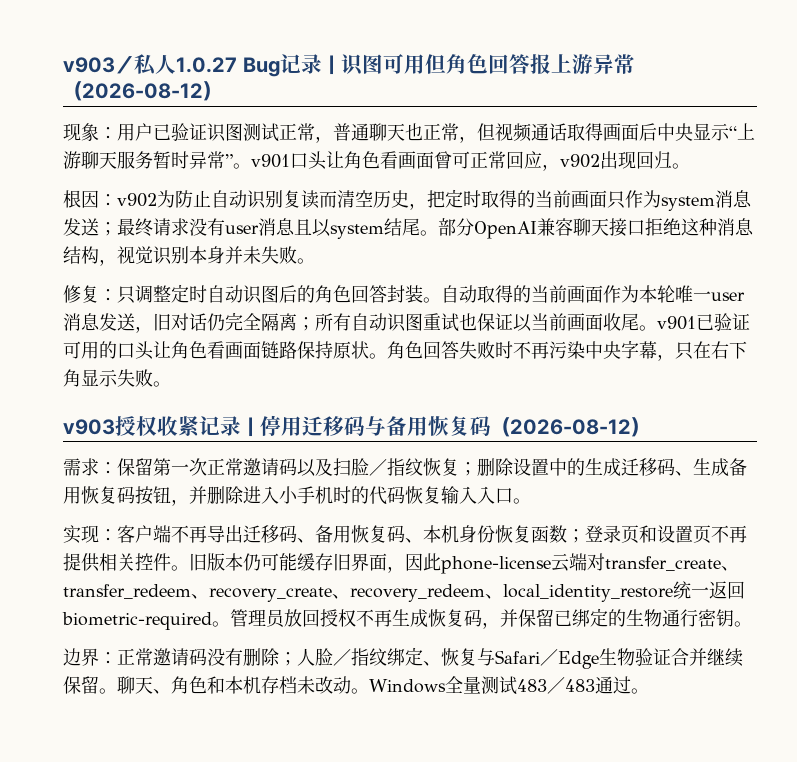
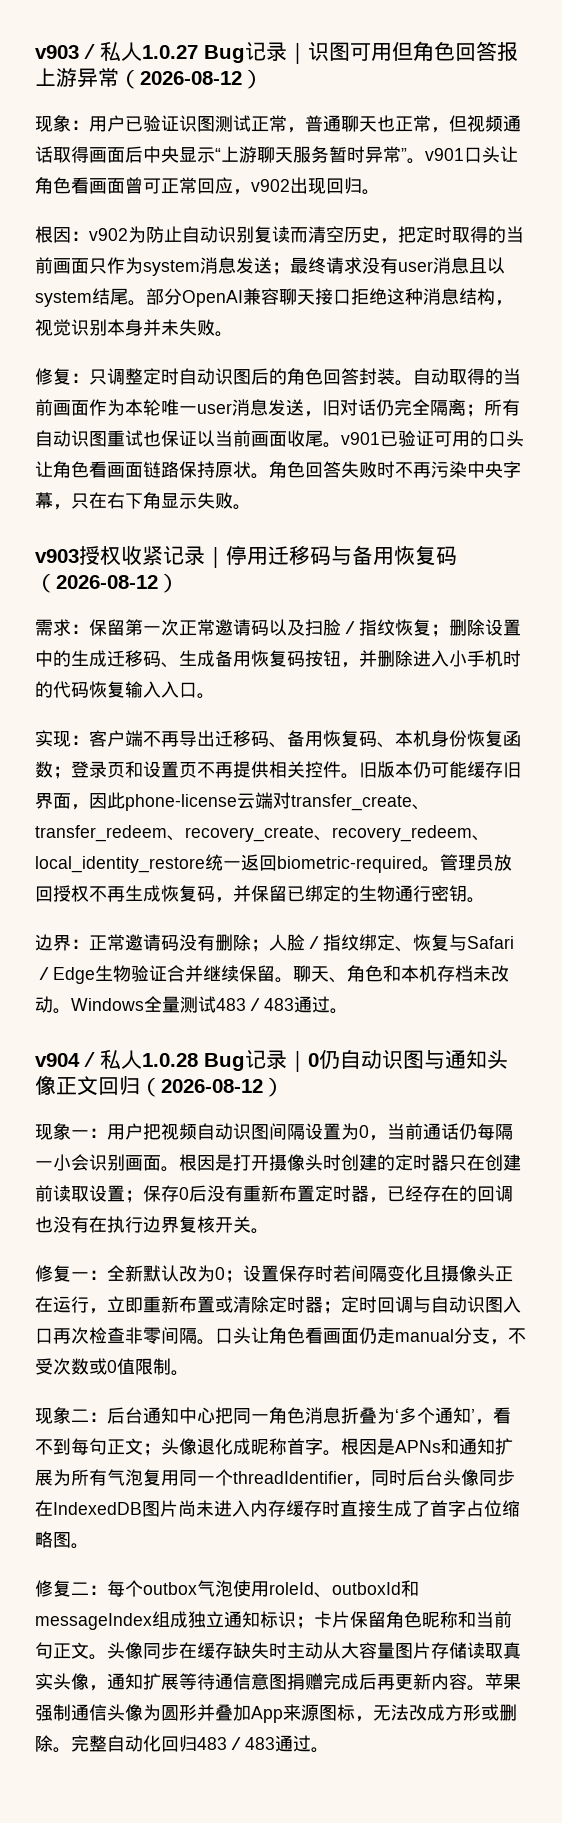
(649, 691) none -> [35,1049,508,1072] [35,1075,284,1097] [35,1123,513,1141] [35,1154,521,1172] [35,1185,513,1203] [35,1216,269,1234] [35,1265,513,1283] [35,1296,521,1314] [35,1327,526,1345] [35,1358,189,1376] [35,1407,511,1425] [35,1438,513,1456] [35,1469,515,1487] [35,1500,520,1517] [35,1531,89,1549] [35,1580,419,1598] [35,1611,512,1630] [35,1642,521,1660] [35,1673,521,1691] [35,1704,517,1723] [35,1735,329,1753] // v904／私人1.0.28 Bug记录｜0仍自动识图与通知头像正文回归（2026-08-12） // 现象一：用户把视频自动识图间隔设置为0，当前通话仍每隔一小会识别画面。根因是打开摄像头时创建的定时器只在创建前读取设置；保存0后没有重新布置定时器，已经存在的回调也没有在执行边界复核开关。 // 修复一：全新默认改为0；设置保存时若间隔变化且摄像头正在运行，立即重新布置或清除定时器；定时回调与自动识图入口再次检查非零间隔。口头让角色看画面仍走manual分支，不受次数或0值限制。 // 现象二：后台通知中心把同一角色消息折叠为‘多个通知’，看不到每句正文；头像退化成昵称首字。根因是APNs和通知扩展为所有气泡复用同一个threadIdentifier，同时后台头像同步在IndexedDB图片尚未进入内存缓存时直接生成了首字占位缩略图。 // 修复二：每个outbox气泡使用roleId、outboxId和messageIndex组成独立通知标识；卡片保留角色昵称和当前句正文。头像同步在缓存缺失时主动从大容量图片存储读取真实头像，通知扩展等待通信意图捐赠完成后再更新内容。苹果强制通信头像为圆形并叠加App来源图标，无法改成方形或删除。完整自动化回归483／483通过。

